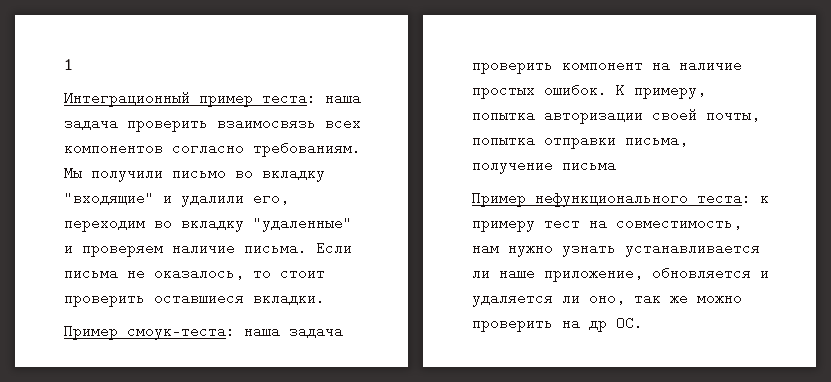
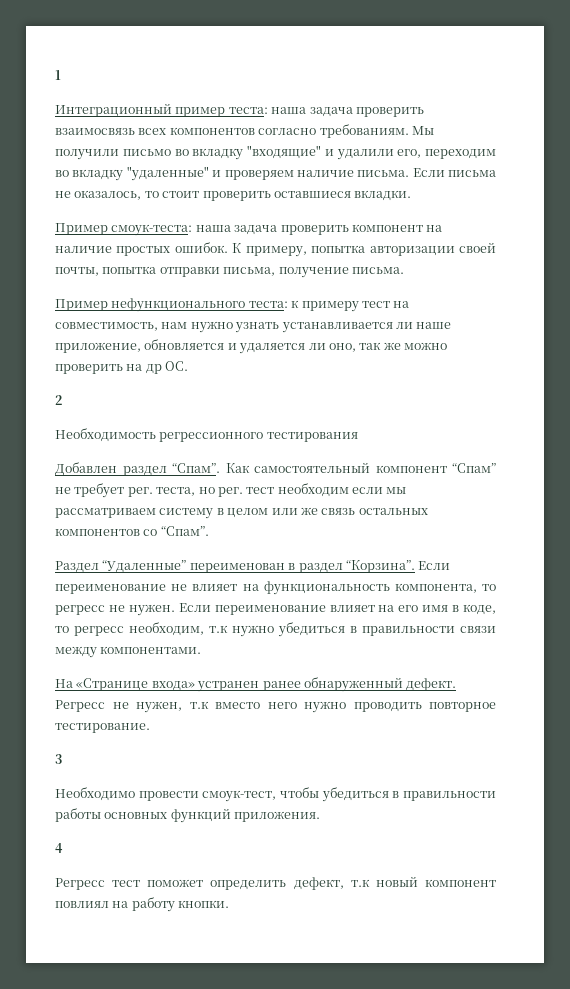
[562,156,616,173] письма -> [351,267,404,274] письма.
(643, 322) none -> [55,395,62,405] [55,428,358,442] [55,462,496,476] [55,483,407,498] [55,507,428,519] [55,526,209,536] [55,560,451,573] [55,581,496,595] [55,603,496,616] [55,622,496,637] [55,646,202,658] [55,677,457,692] [55,700,496,713] [55,723,150,733] [55,754,62,764] [55,787,497,802] [55,808,321,823] [55,843,63,853] [55,876,497,890] [55,897,230,912] // 2 // Необходимость регрессионного тестирования // Добавлен раздел “Спам”. Как самостоятельный компонент “Спам” не требует рег. теста, но рег. тест необходим если мы рассматриваем систему в целом или же связь остальных компонентов со “Спам”. // Раздел “Удаленные” переименован в раздел “Корзина”. Если переименование не влияет на функциональность компонента, то регресс не нужен. Если переименование влияет на его имя в коде, то регресс необходим, т.к нужно убедиться в правильности связи между компонентами. // На «Странице входа» устранен ранее обнаруженный дефект. Регресс не нужен, т.к вместо него нужно проводить повторное тестирование. // 3 // Необходимо провести смоук-тест, чтобы убедиться в правильности работы основных функций приложения. // 4 // Регресс тест поможет определить дефект, т.к новый компонент повлиял на работу кнопки.

